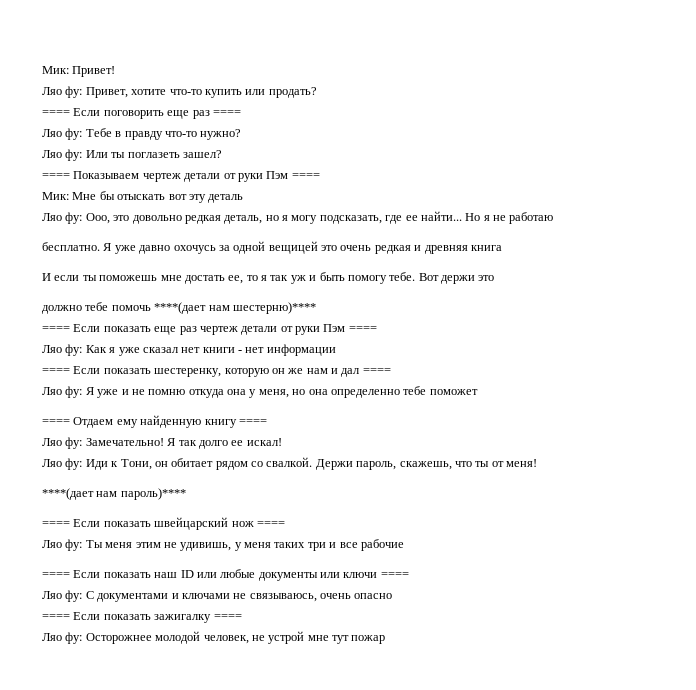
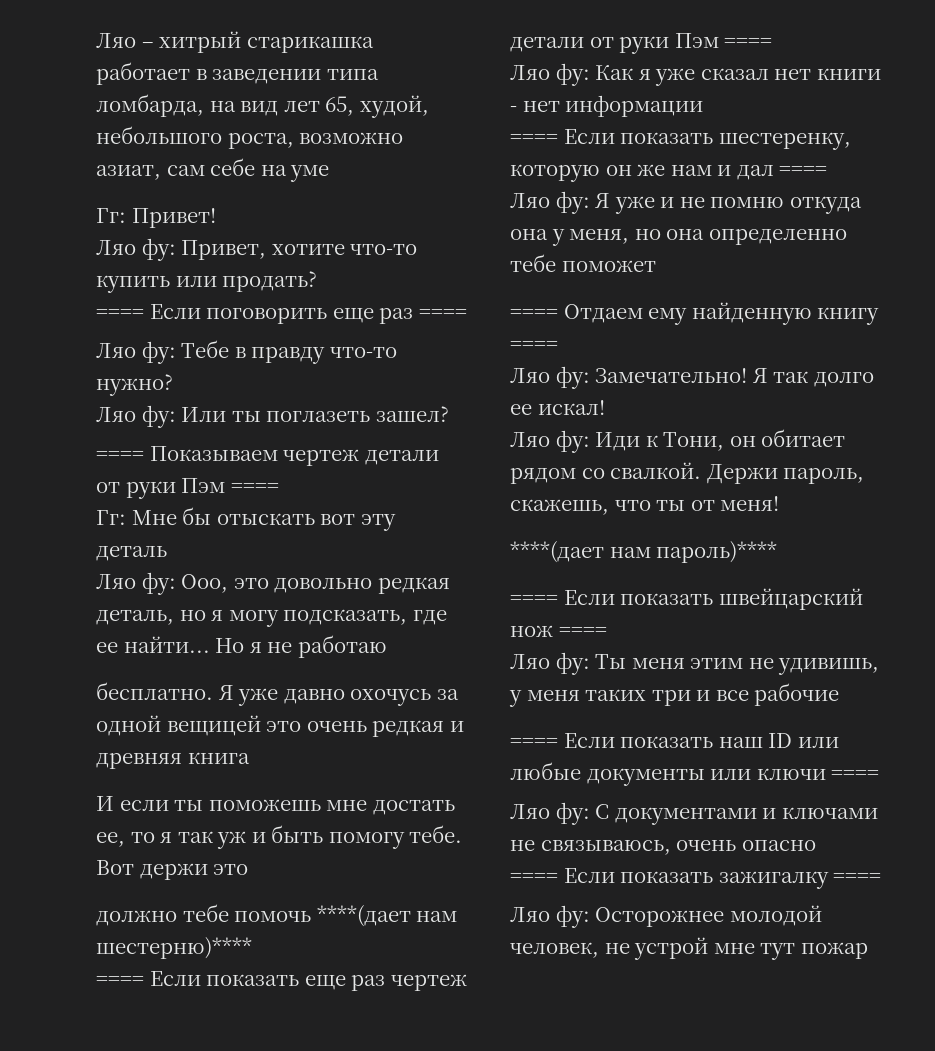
[42,66,69,74] Мик: -> [96,31,374,53] [96,62,379,85] [96,94,429,118] [96,126,404,149] [96,158,330,182] [96,208,126,223] Ляо – хитрый старикашка работает в заведении типа ломбарда, на вид лет 65, худой, небольшого роста, возможно азиат, сам себе на уме // Гг:
[42,192,69,200] Мик: -> [96,510,126,525] Гг:

